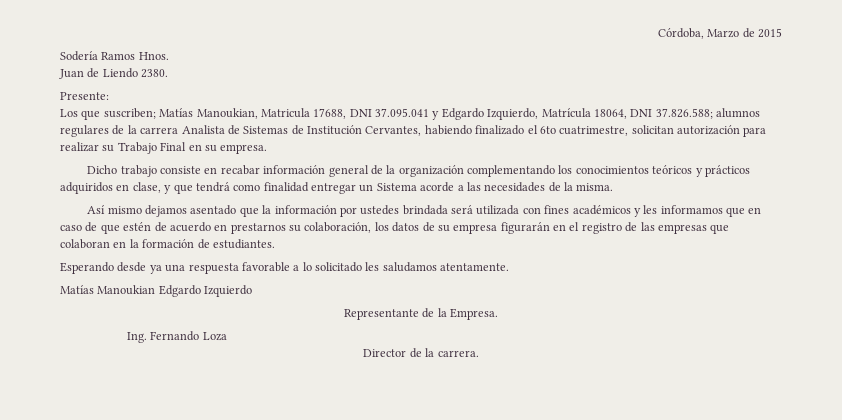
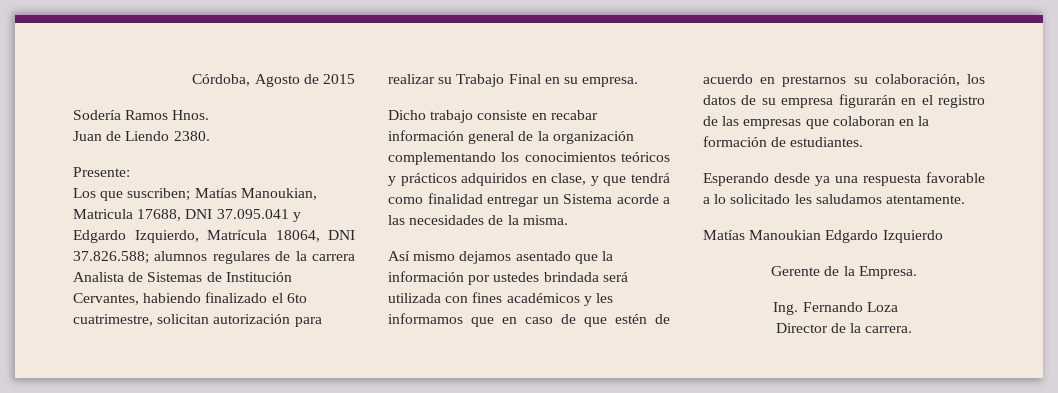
[707,29,740,38] Marzo -> [254,74,300,87] Agosto
[343,309,419,320] Representante -> [771,266,821,276] Gerente

